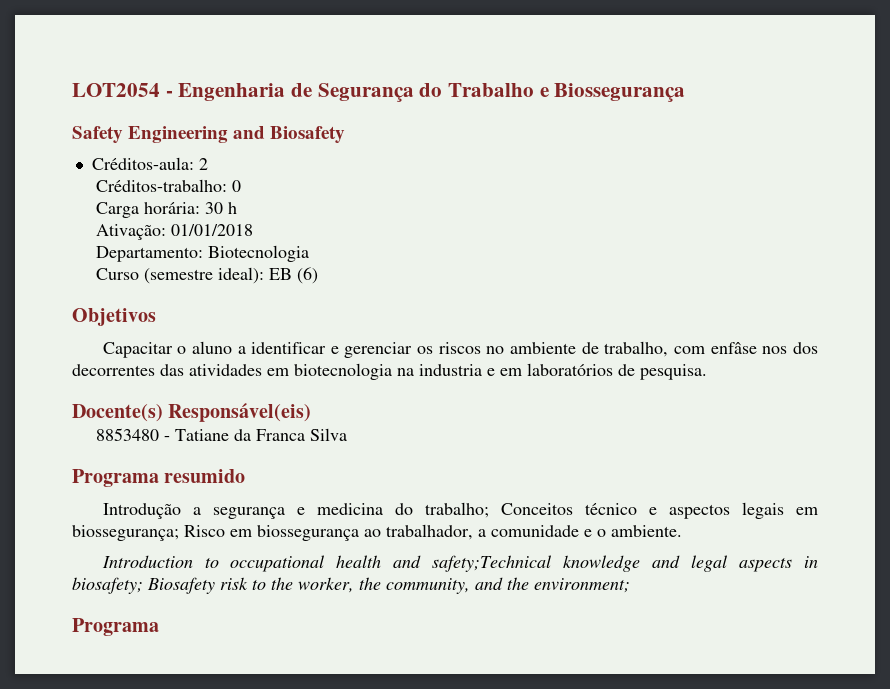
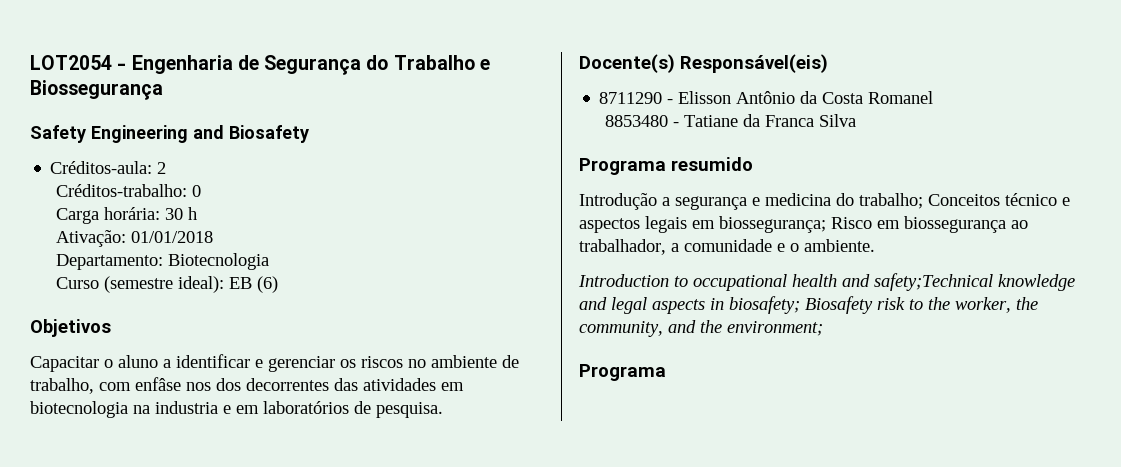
(312, 412) none -> [599,91,934,104] // 8711290 - Elisson Antônio da Costa Romanel

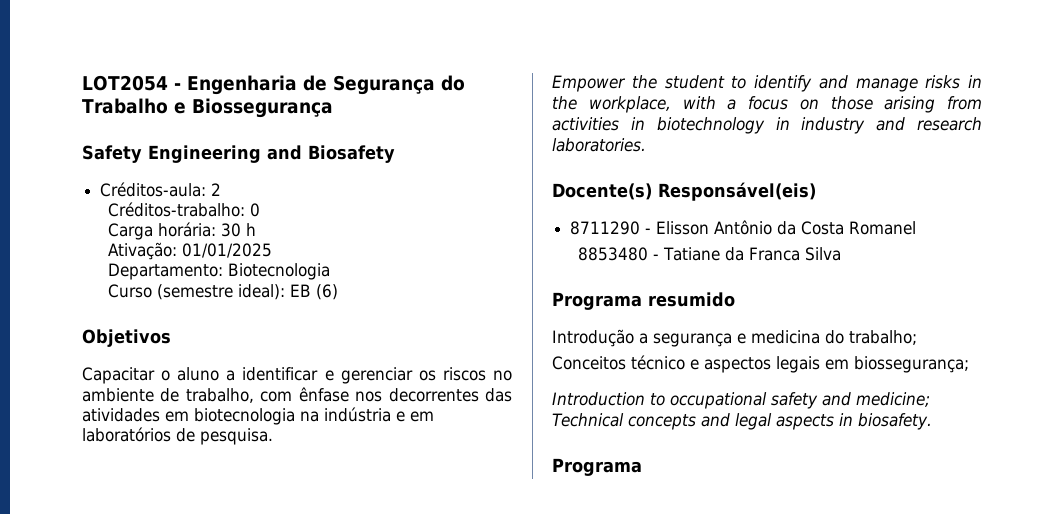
[130,231,213,243] 01/01/2018 -> [182,243,273,258] 01/01/2025
[135,377,241,391] enfâse nos dos -> [298,387,383,402] ênfase nos
[155,401,218,414] industria -> [324,407,391,422] indústria
(443, 410) none -> [552,75,982,92] [552,96,982,113] [552,117,982,134] [552,138,646,152] // Empower the student to identify and manage risks in the workplace, with a focus on those arising from activities in biotechnology in industry and research laboratories.
(923, 201) none -> (917, 337) //
[831,216,1028,233] [579,239,875,255] [578,273,1075,291] [579,296,1038,314] [579,320,823,337] Risco em biossegurança ao trabalhador, a comunidade e o ambiente. // Introduction to occupational health and safety;Technical knowledge and legal aspects in biosafety; Biosafety risk to the worker, the community, and the environment; -> [552,392,930,409] [552,413,932,430] // Introduction to occupational safety and medicine; Technical concepts and legal aspects in biosafety.

